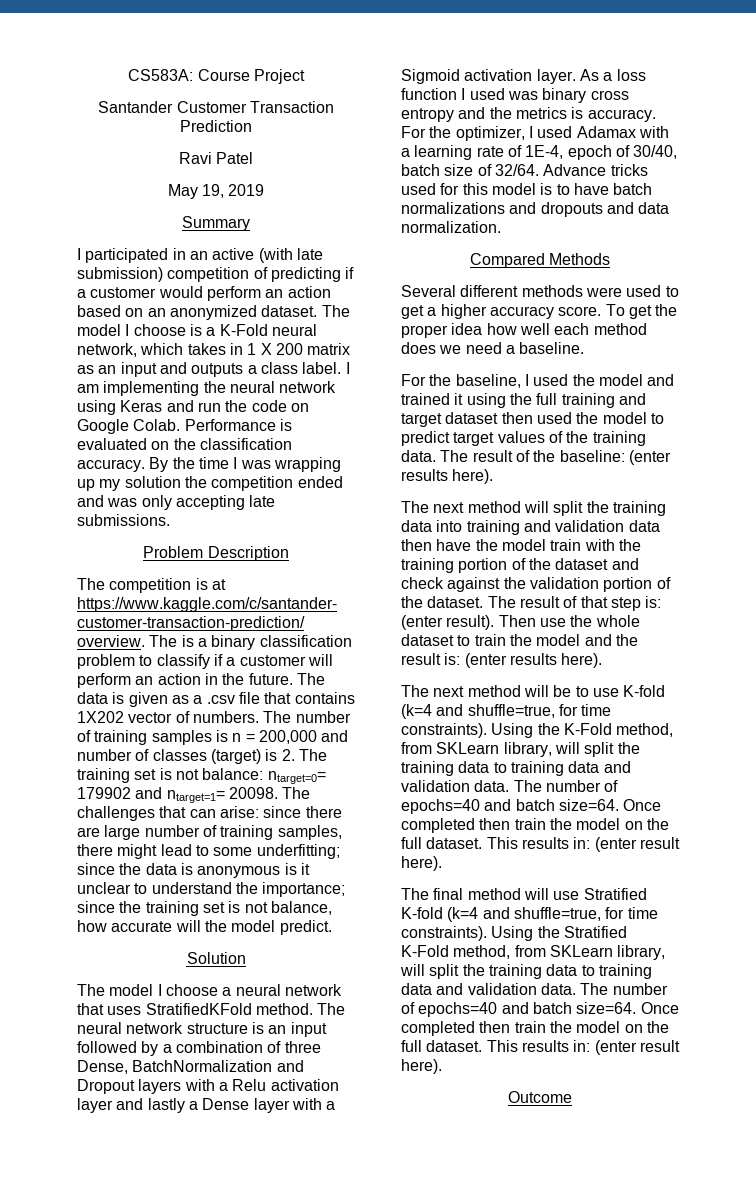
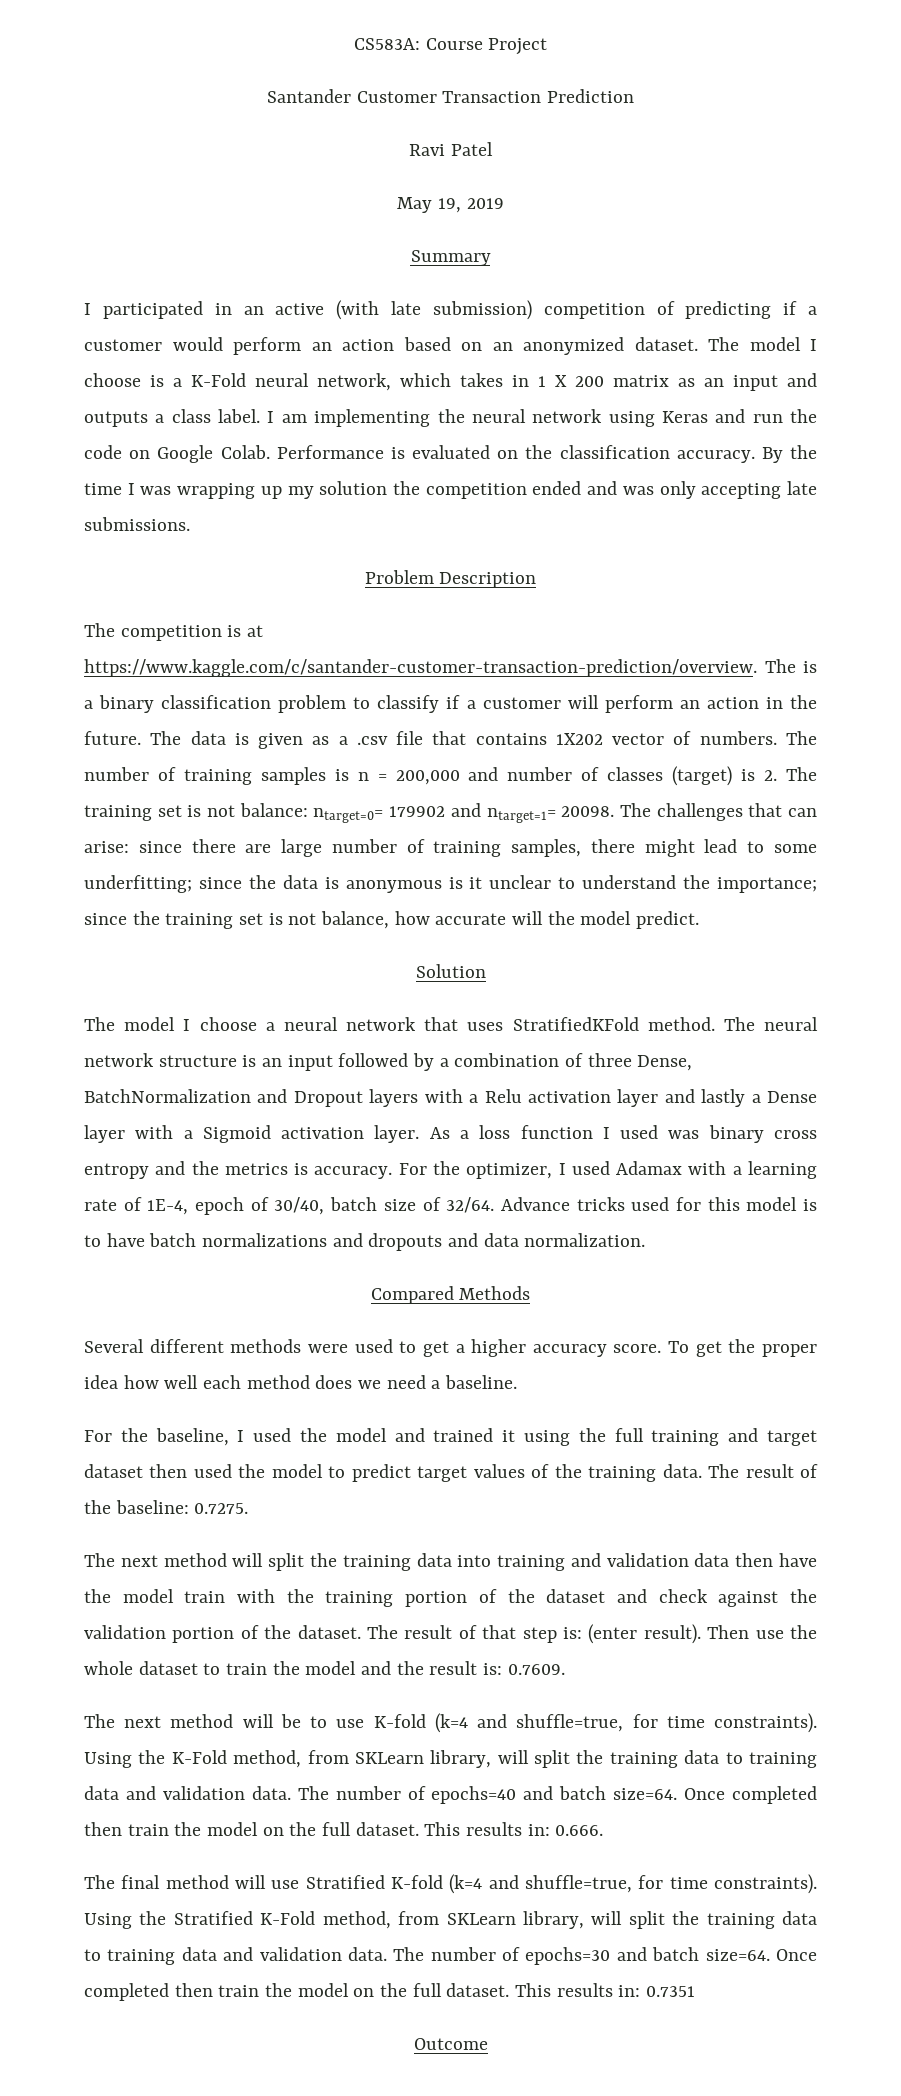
[628,450,671,465] [401,469,494,484] (enter results here). -> [194,1503,249,1514] 0.7275.
[464,653,603,668] (enter results here). -> [507,1664,565,1675] 0.7609.
[594,837,680,852] [401,856,442,871] (enter result here). -> [555,1825,604,1836] 0.666.
[418,1002,498,1017] epochs=40 -> [525,1947,611,1965] epochs=30
[594,1040,680,1055] [401,1059,442,1074] (enter result here). -> [646,1986,696,1997] 0.7351

